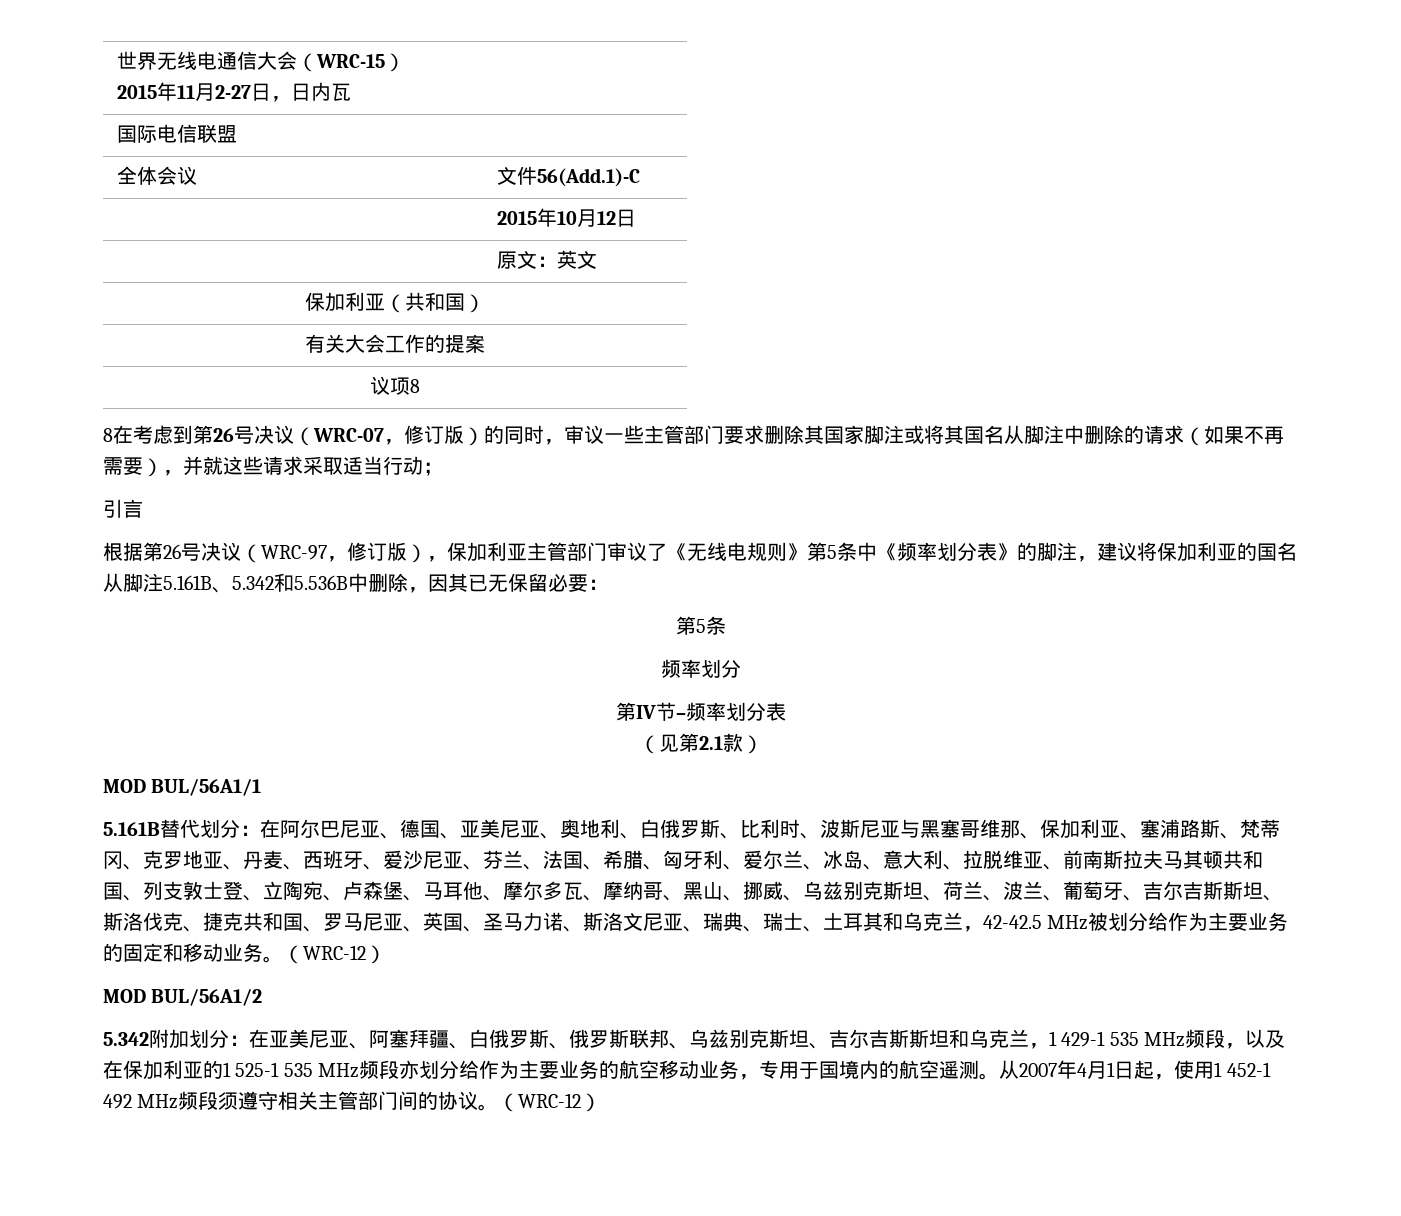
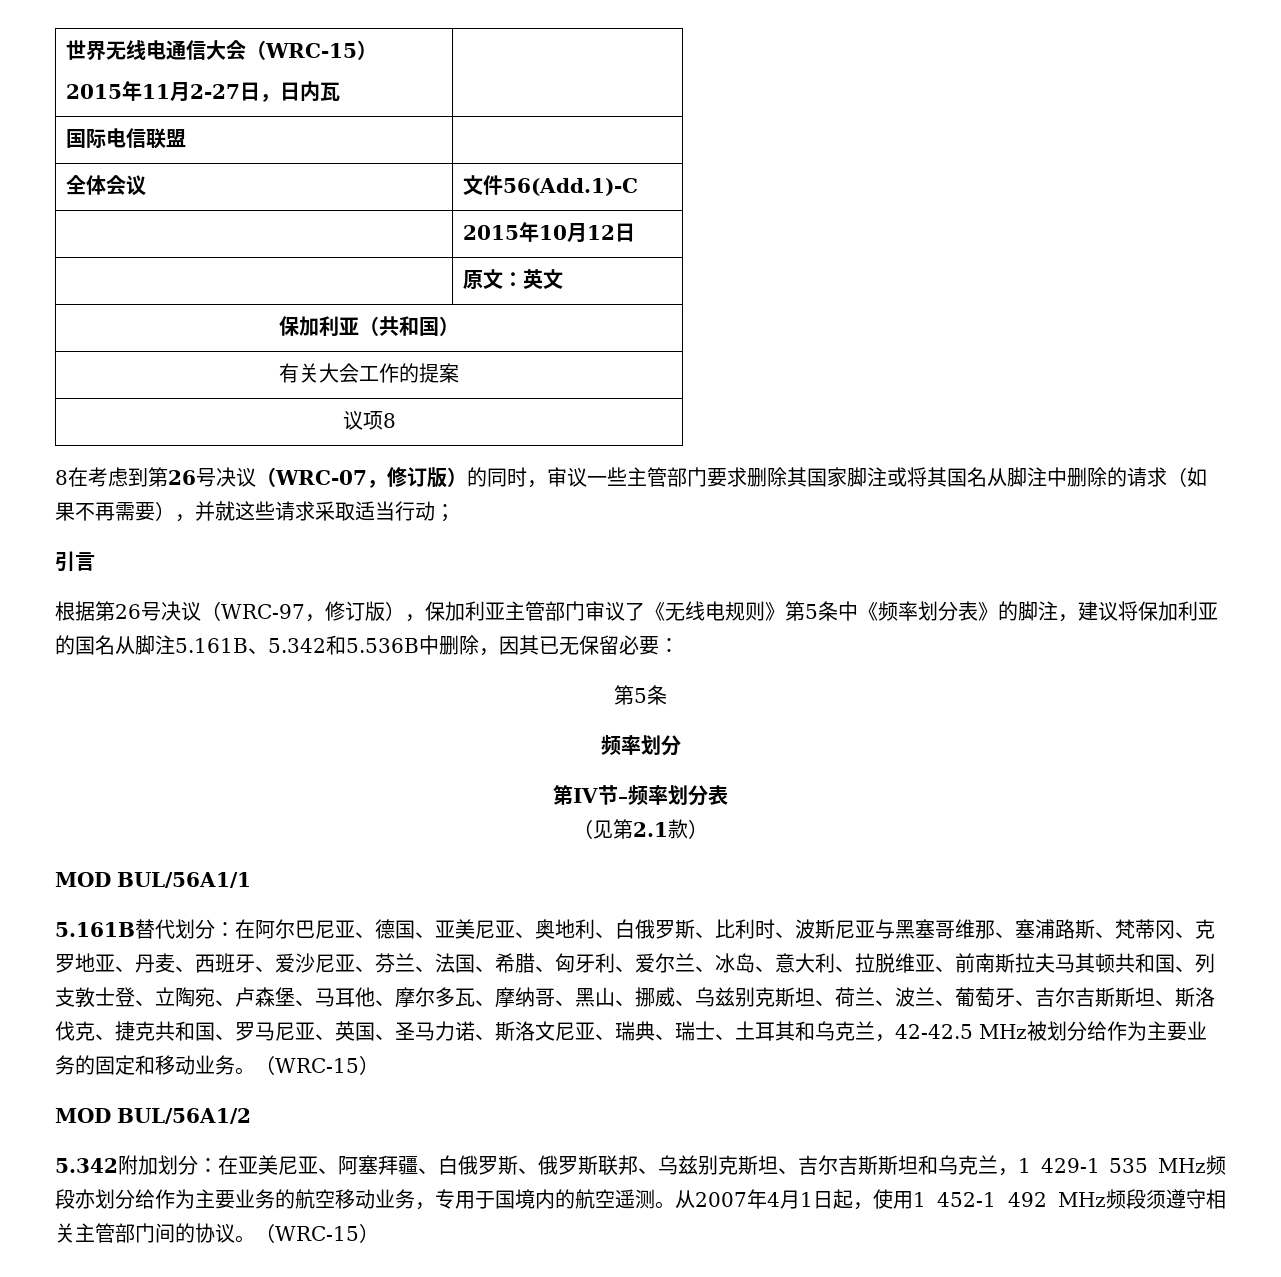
[1040,819,1140,839] 保加利亚、 -> (1015, 935) none
[303,945,366,960] WRC-12 -> [275,1058,359,1073] WRC-15
[1225,1029,1286,1049] [103,1060,400,1080] ，以及在保加利亚的1 525-1 535 MHz频段 -> (75, 1199) none
[518,1093,582,1108] WRC-12 -> [275,1226,359,1241] WRC-15

